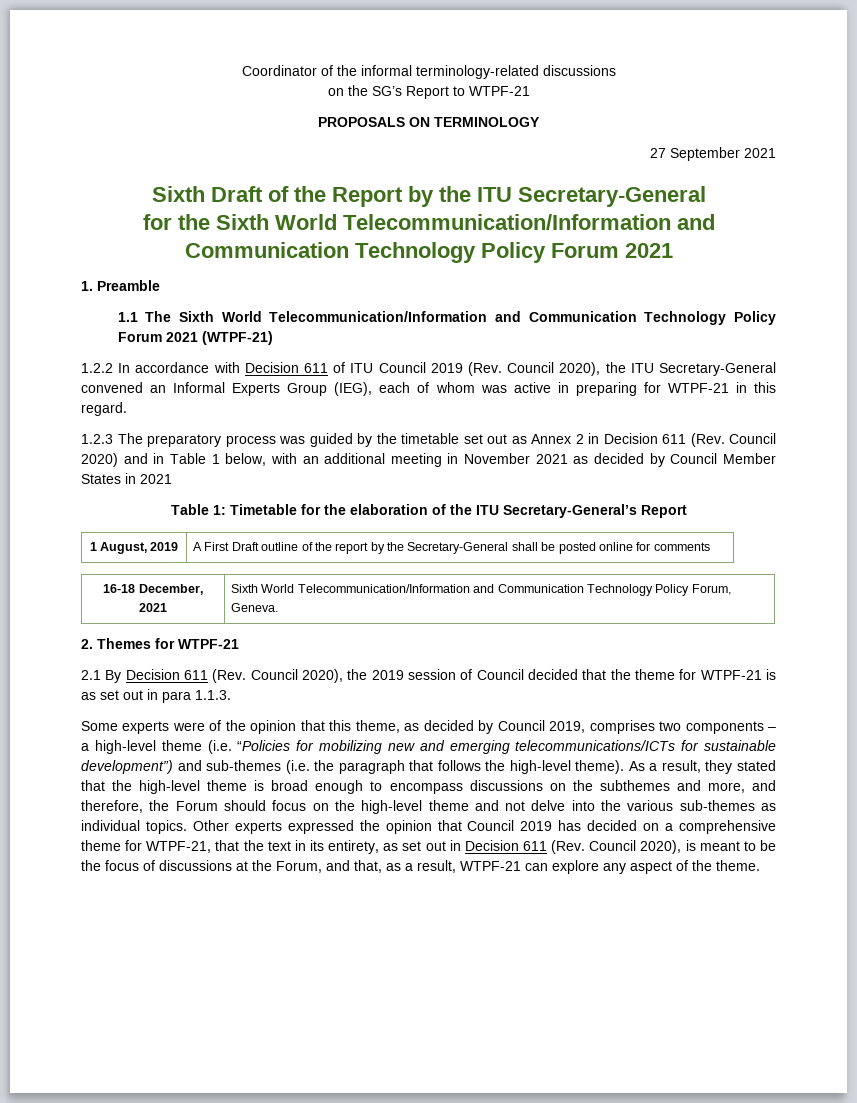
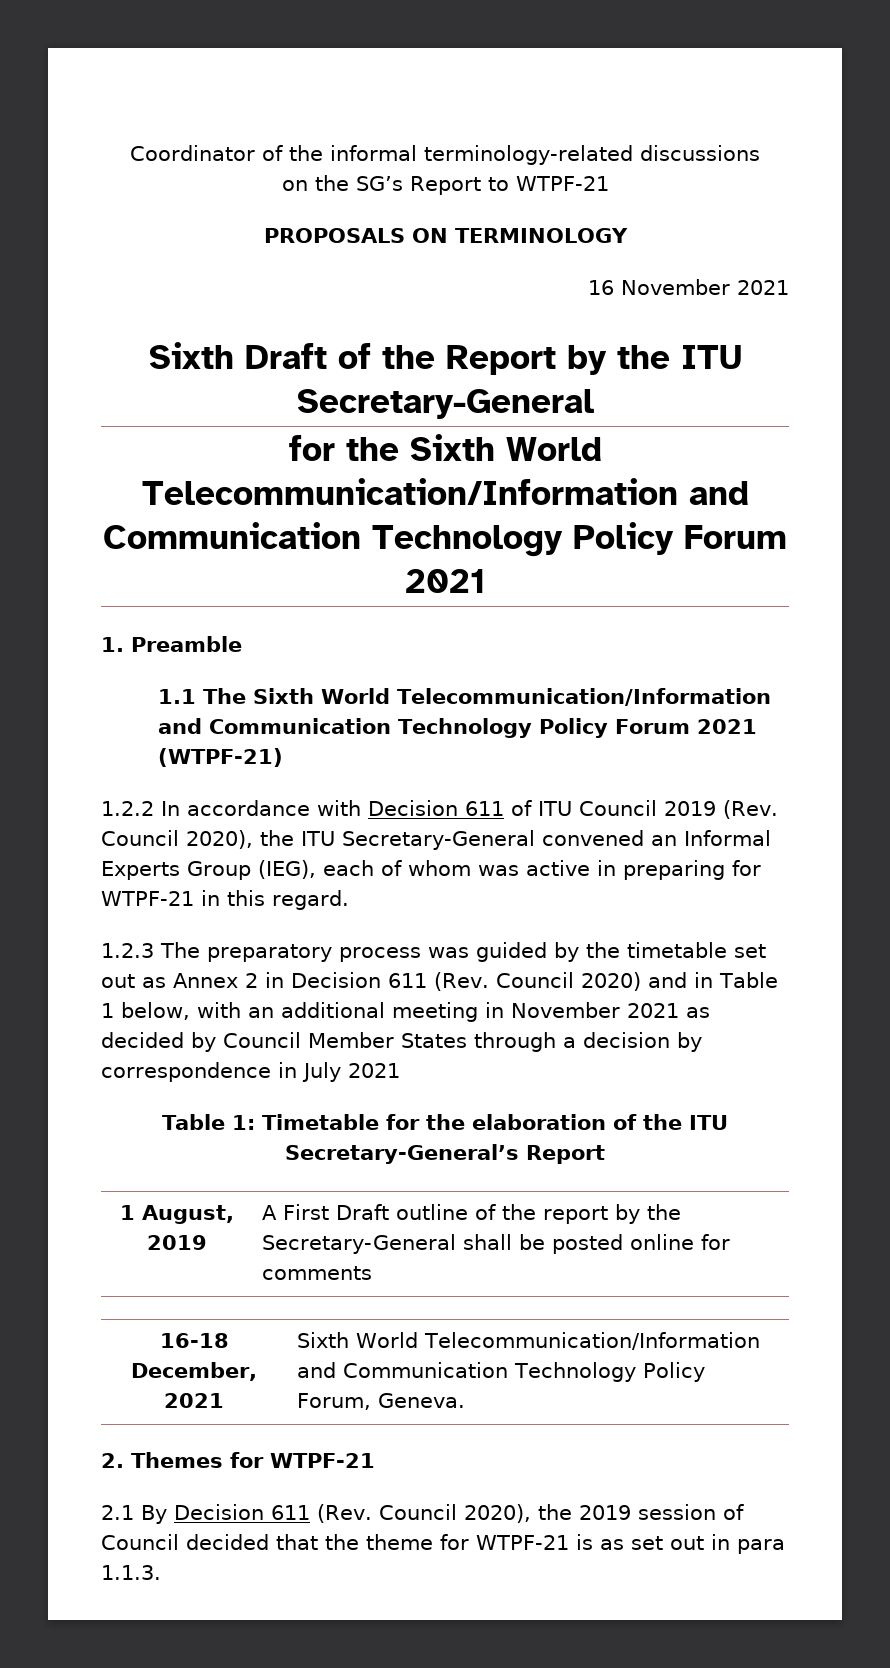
[650,147,740,161] 27 September -> [588,279,730,295] 16 November
[125,473,136,484] in -> [474,1032,702,1052] [101,1062,341,1082] through a decision by correspondence in July
[81,720,777,734] [81,740,776,754] [81,760,776,774] [81,780,777,794] [81,800,776,814] [81,820,777,834] [81,840,776,854] [81,860,760,874] // Some experts were of the opinion that this theme, as decided by Council 2019, comprises two components – a high-level theme (i.e. “Policies for mobilizing new and emerging telecommunications/ICTs for sustainable development”) and sub-themes (i.e. the paragraph that follows the high-level theme). As a result, they stated that the high-level theme is broad enough to encompass discussions on the subthemes and more, and therefore, the Forum should focus on the high-level theme and not delve into the various sub-themes as individual topics. Other experts expressed the opinion that Council 2019 has decided on a comprehensive theme for WTPF-21, that the text in its entirety, as set out in Decision 611 (Rev. Council 2020), is meant to be the focus of discussions at the Forum, and that, as a result, WTPF-21 can explore any aspect of the theme. -> (161, 1572) none

